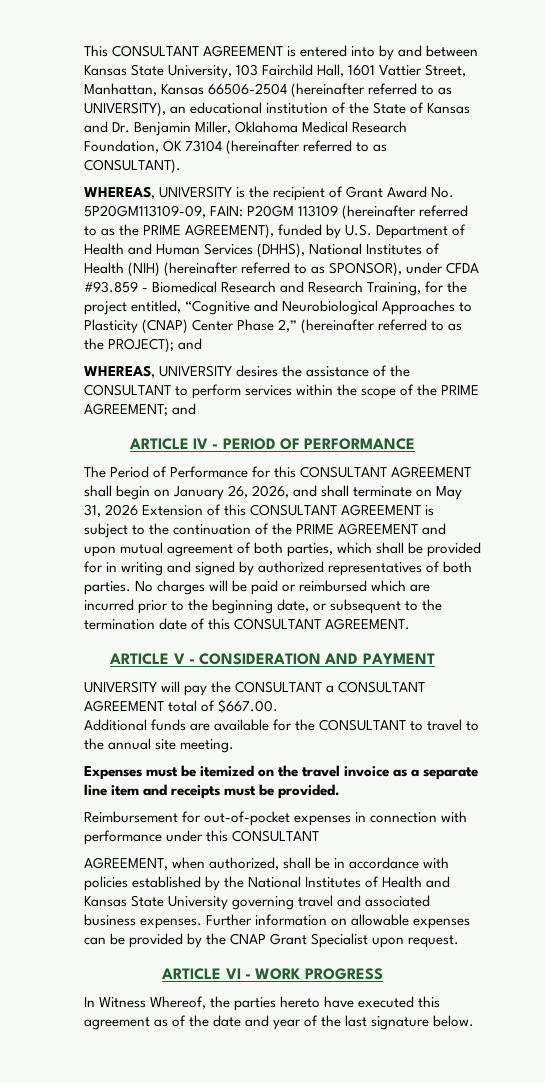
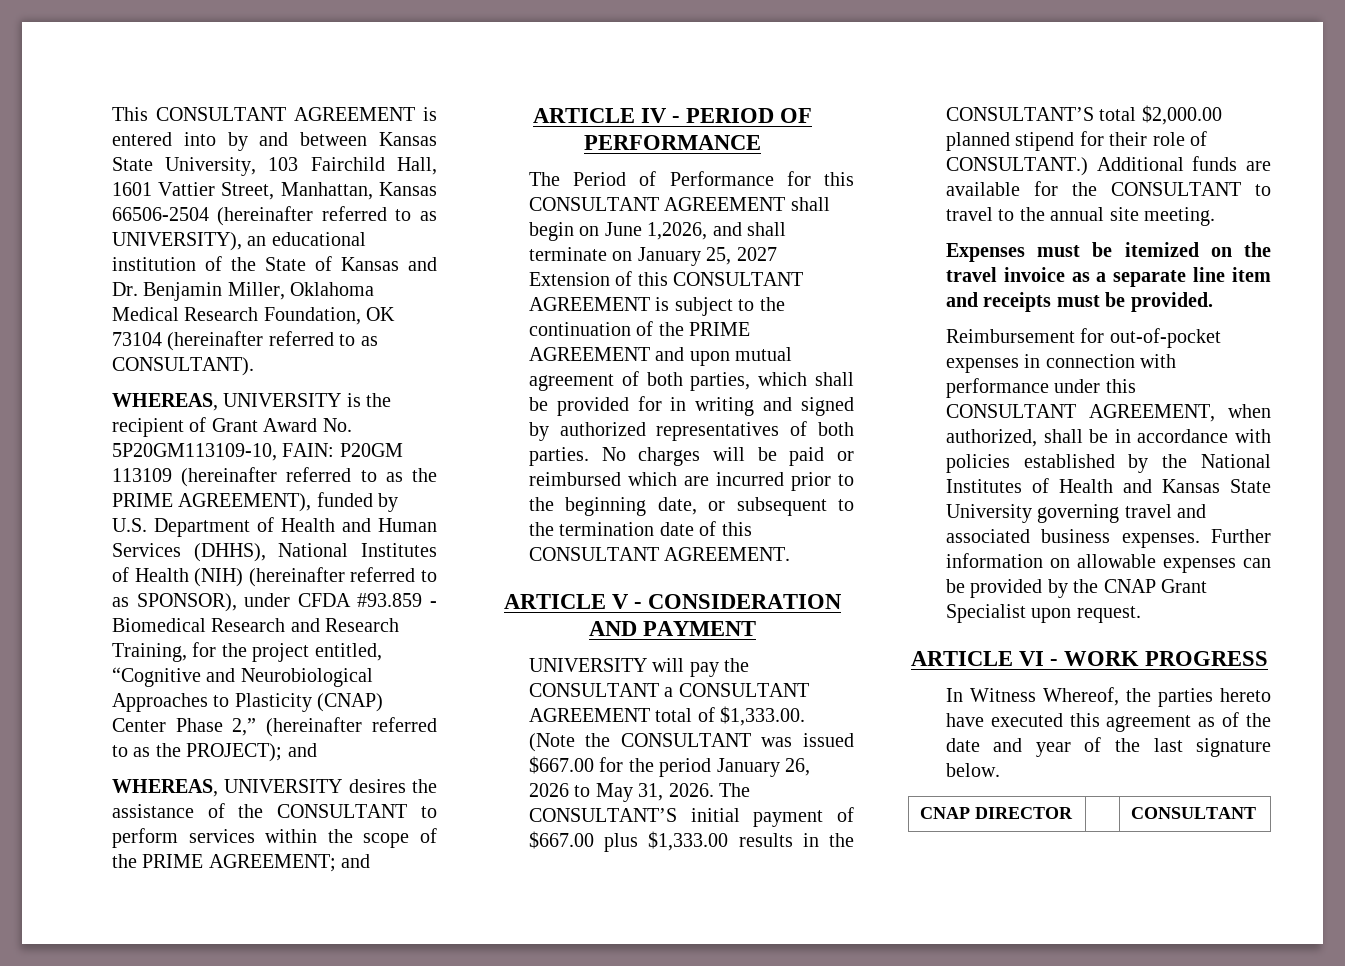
[83,205,206,218] 5P20GM113109-09, -> [111,443,277,461] 5P20GM113109-10,
[172,485,289,500] January 26, 2026, -> [604,222,708,240] June 1,2026,
[436,486,463,500] [83,504,138,517] May 31, 2026 -> [637,247,777,266] January 25, 2027
[217,699,278,713] $667.00. // -> [720,706,806,726] [528,733,854,752] [528,756,810,777] [528,783,750,802] [528,807,854,827] [528,831,854,852] [945,105,1222,125] [945,131,1207,151] [945,157,1088,176] $1,333.00. (Note the CONSULTANT was issued $667.00 for the period January 26, 2026 to May 31, 2026. The CONSULTANT’S initial payment of $667.00 plus $1,333.00 results in the CONSULTANT’S total $2,000.00 planned stipend for their role of CONSULTANT.)
(319, 836) // -> (1076, 411) none
(475, 1021) none -> [920,807,1074,819] [1131,807,1257,819] // CNAP DIRECTOR | | CONSULTANT

